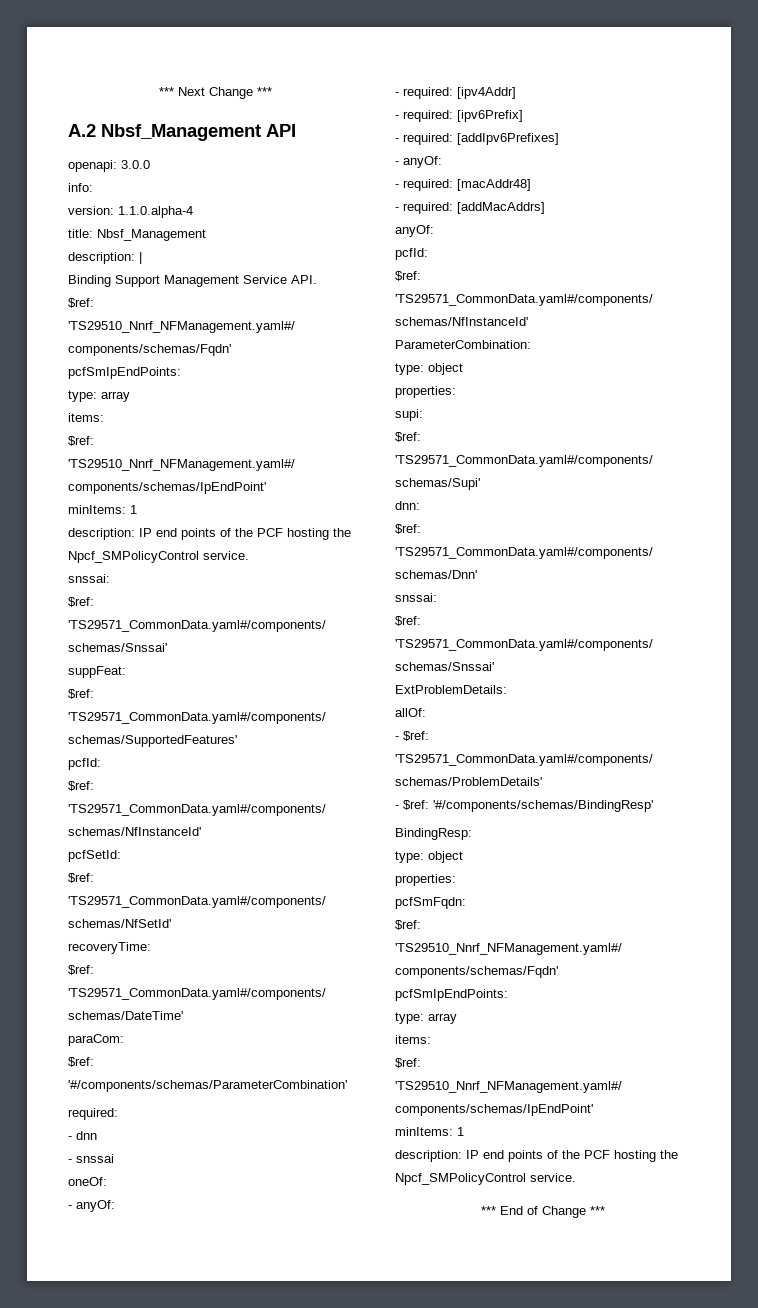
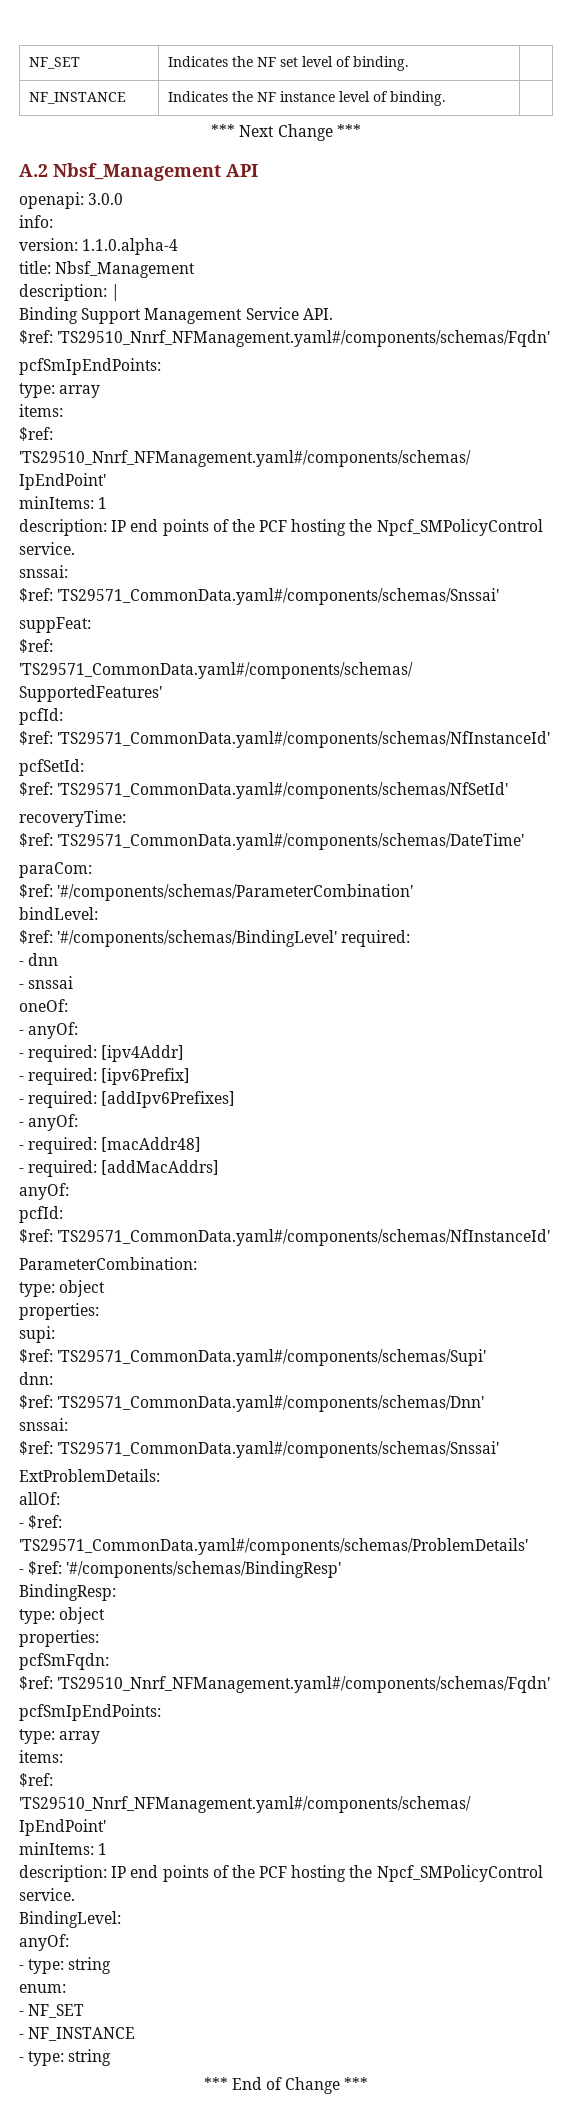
(159, 91) none -> [28,57,80,69] [167,56,409,71] [28,92,126,104] [167,91,446,106] NF_SET | Indicates the NF set level of binding. | // NF_INSTANCE | Indicates the NF instance level of binding. | //
(347, 1086) none -> [19,907,98,920] [19,930,338,947] bindLevel: // $ref: '#/components/schemas/BindingLevel'
(576, 1177) none -> [19,1911,121,1928] [19,1934,69,1951] [19,1957,112,1974] [19,1984,66,1993] [19,2004,85,2018] [19,2027,136,2041] [19,2049,112,2066] // BindingLevel: // anyOf: // - type: string // enum: // - NF_SET // - NF_INSTANCE // - type: string

